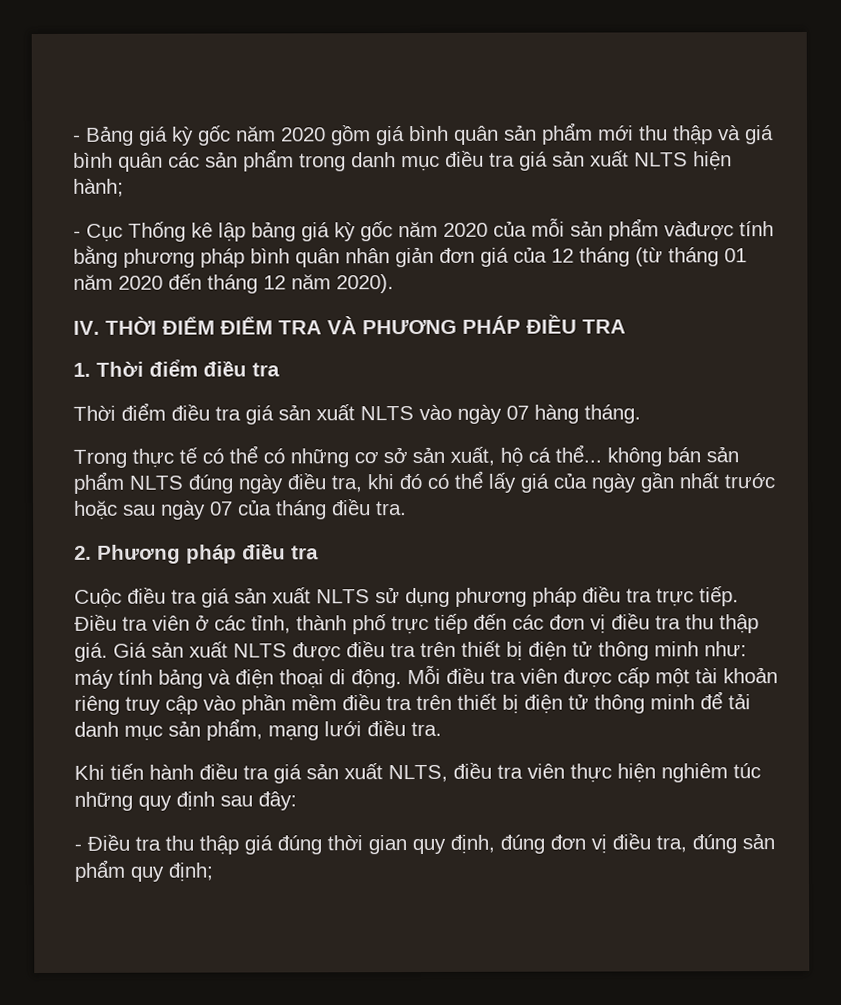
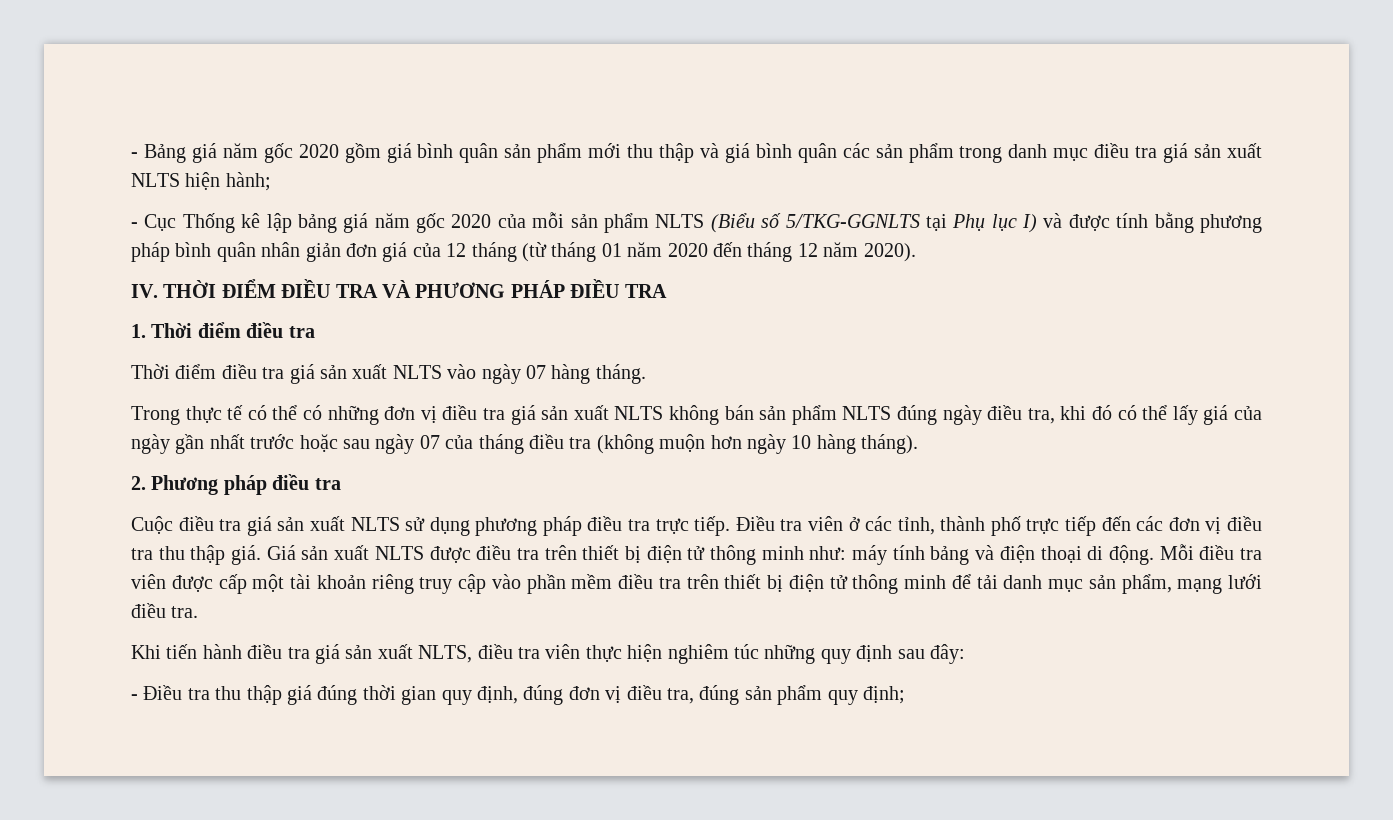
[172,125,276,146] kỳ gốc năm -> [222,143,293,163] năm gốc
[334,221,438,242] kỳ gốc năm -> [374,213,446,233] năm gốc
[664,221,734,241] vàđược -> [655,213,1110,233] NLTS (Biểu số 5/TKG-GGNLTS tại Phụ lục I) và được
[220,316,273,335] ĐIỂM -> [281,279,331,298] ĐIỀU
[354,444,602,467] cơ sở sản xuất, hộ cá thể... -> [384,405,664,425] đơn vị điều tra giá sản xuất NLTS
[375,501,407,516] tra. -> [569,434,919,454] tra (không muộn hơn ngày 10 hàng tháng).

